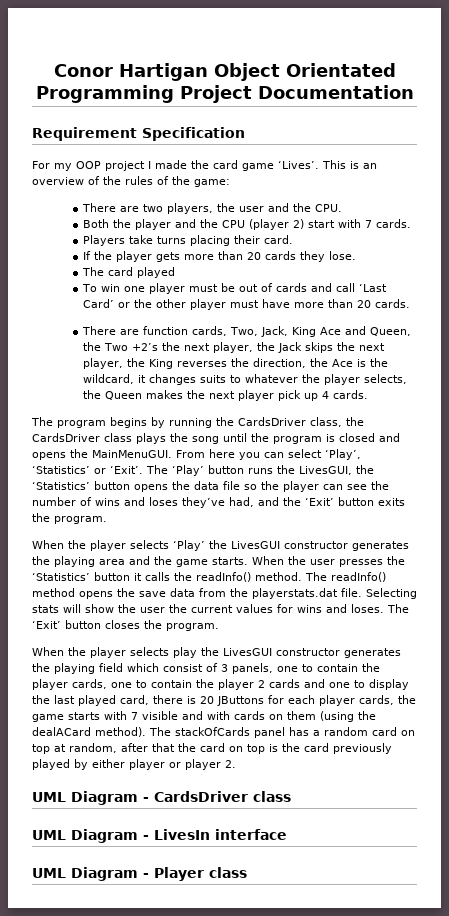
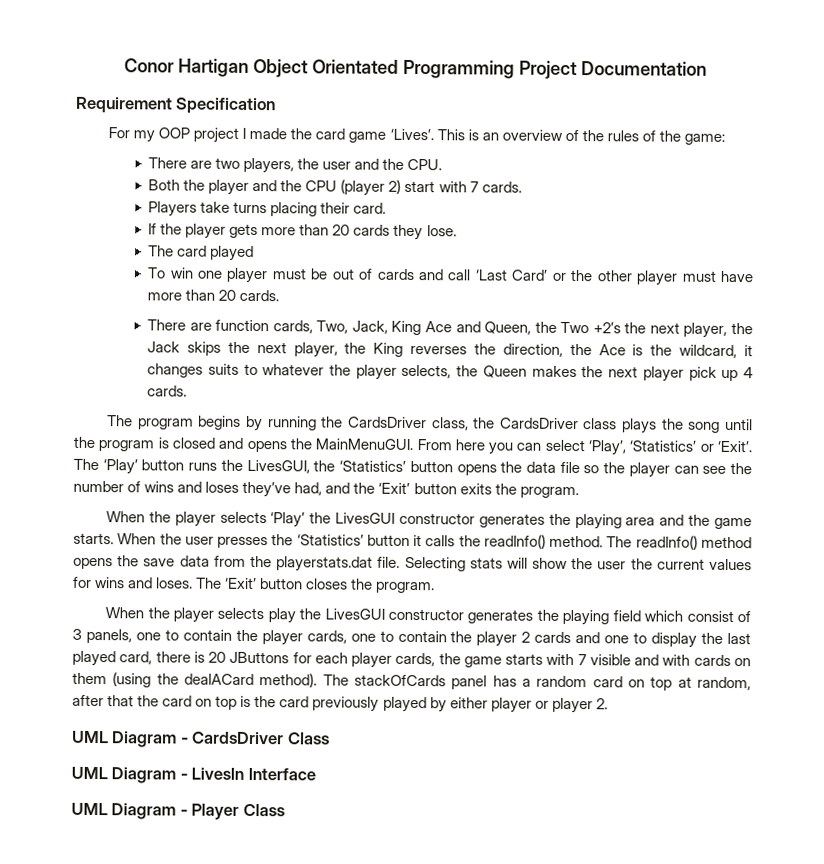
[253,791,291,802] class -> [287,732,330,745] Class
[215,829,287,840] interface -> [247,767,316,781] Interface
[209,867,247,878] class -> [242,803,285,817] Class

